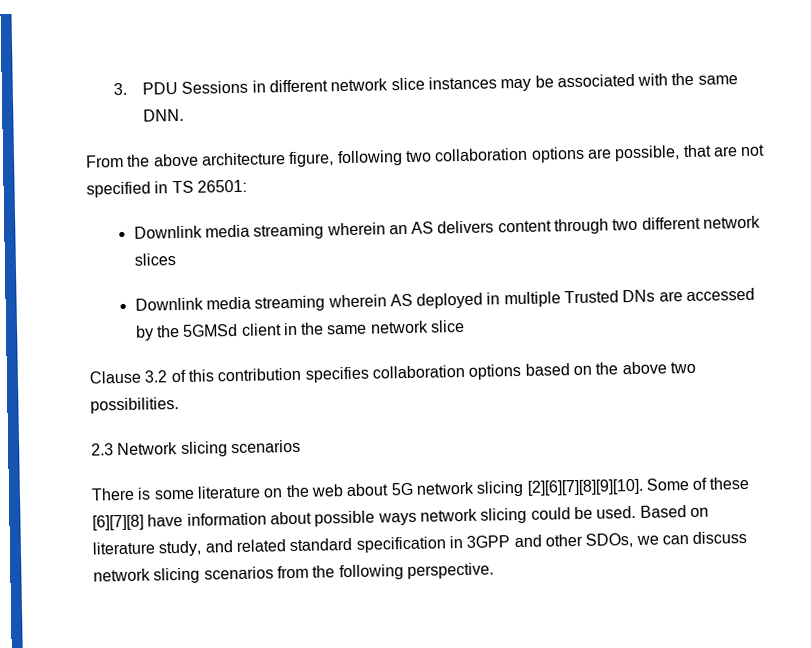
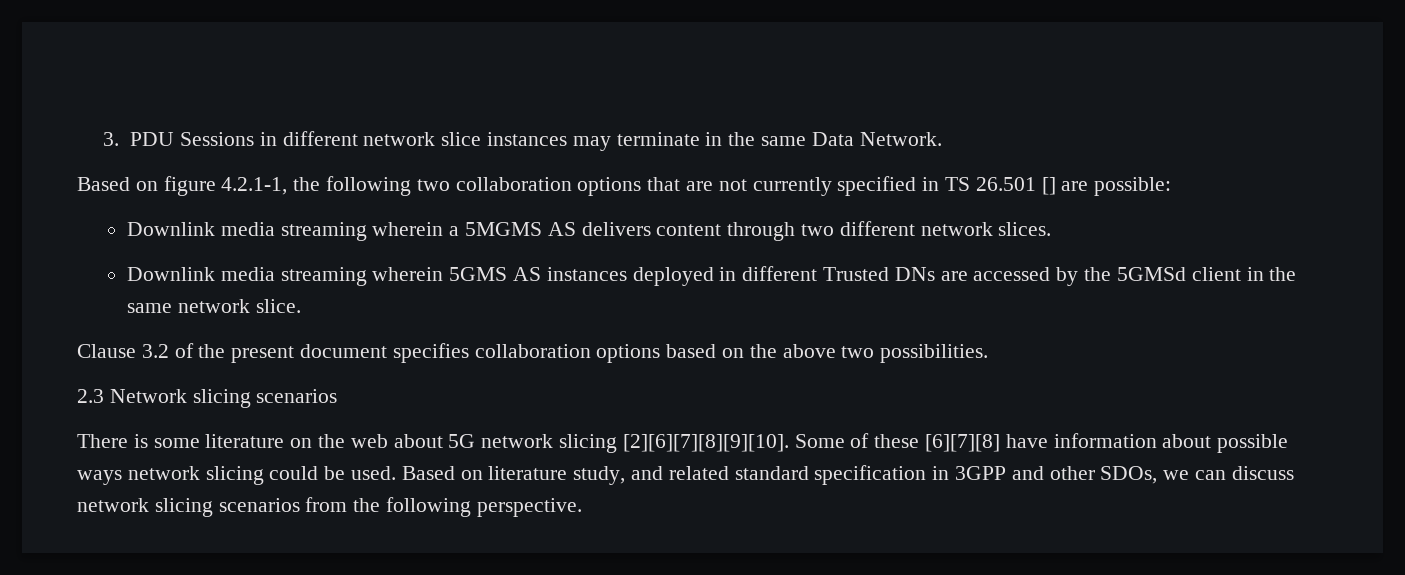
[534,72,738,88] [142,108,184,122] [85,151,335,168] be associated with the same DNN. // From the above architecture figure, -> [616,132,942,146] [77,176,321,196] terminate in the same Data Network. // Based on figure 4.2.1-1, the
[586,145,681,162] are possible, -> (642, 186) none
(766, 150) none -> [752,177,832,196] currently
[196,179,247,193] [133,222,408,240] 26501: // Downlink media streaming wherein an -> [975,177,1172,196] [127,222,543,241] 26.501 [] are possible: // Downlink media streaming wherein a 5MGMS
[133,253,176,266] [134,293,413,312] slices // Downlink media streaming wherein AS -> [998,222,1052,236] [127,267,627,286] slices. // Downlink media streaming wherein 5GMS AS instances
[503,291,561,308] multiple -> [742,266,818,281] different
[430,319,466,333] slice -> [255,299,301,313] slice.
[187,367,302,382] this contribution -> [198,344,388,363] the present document

